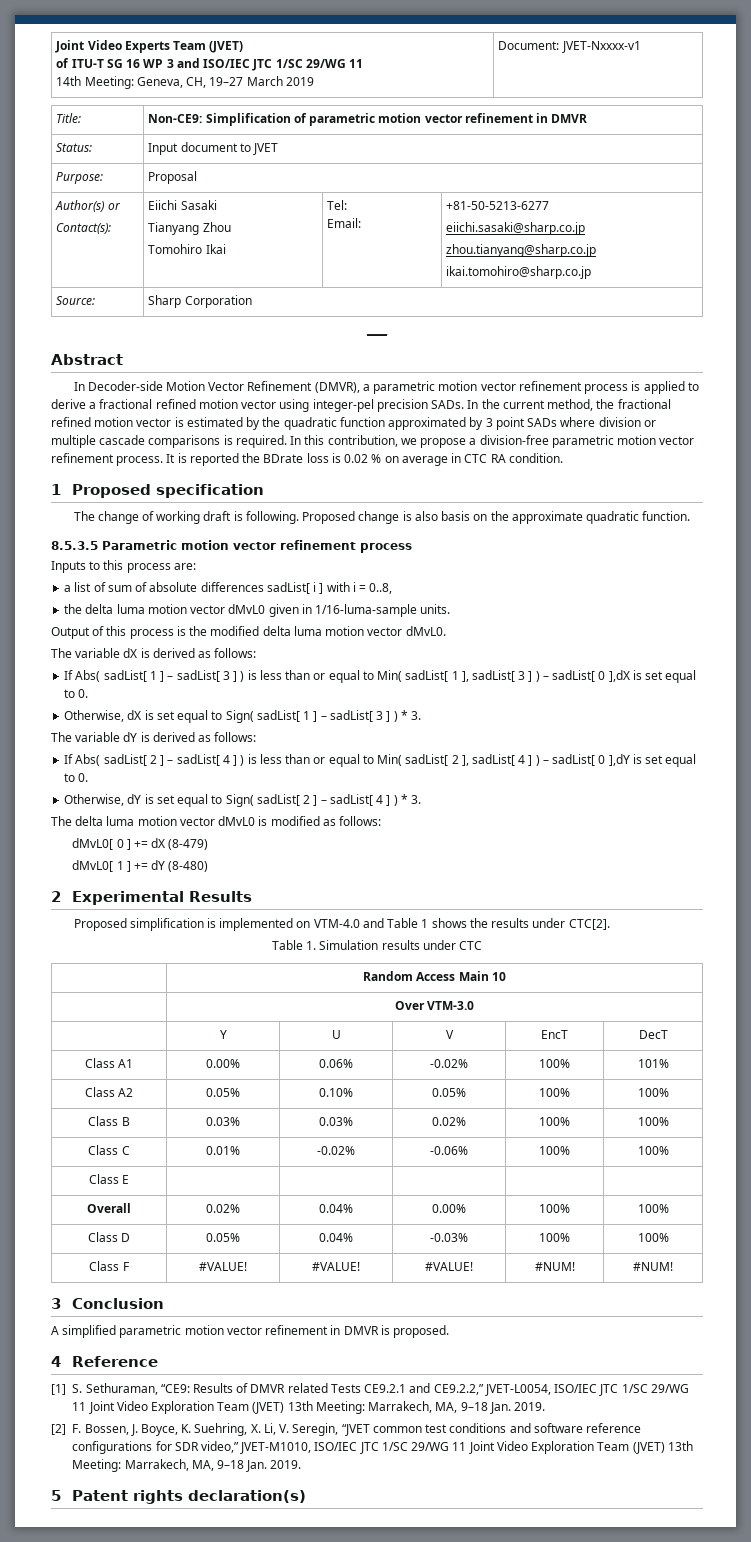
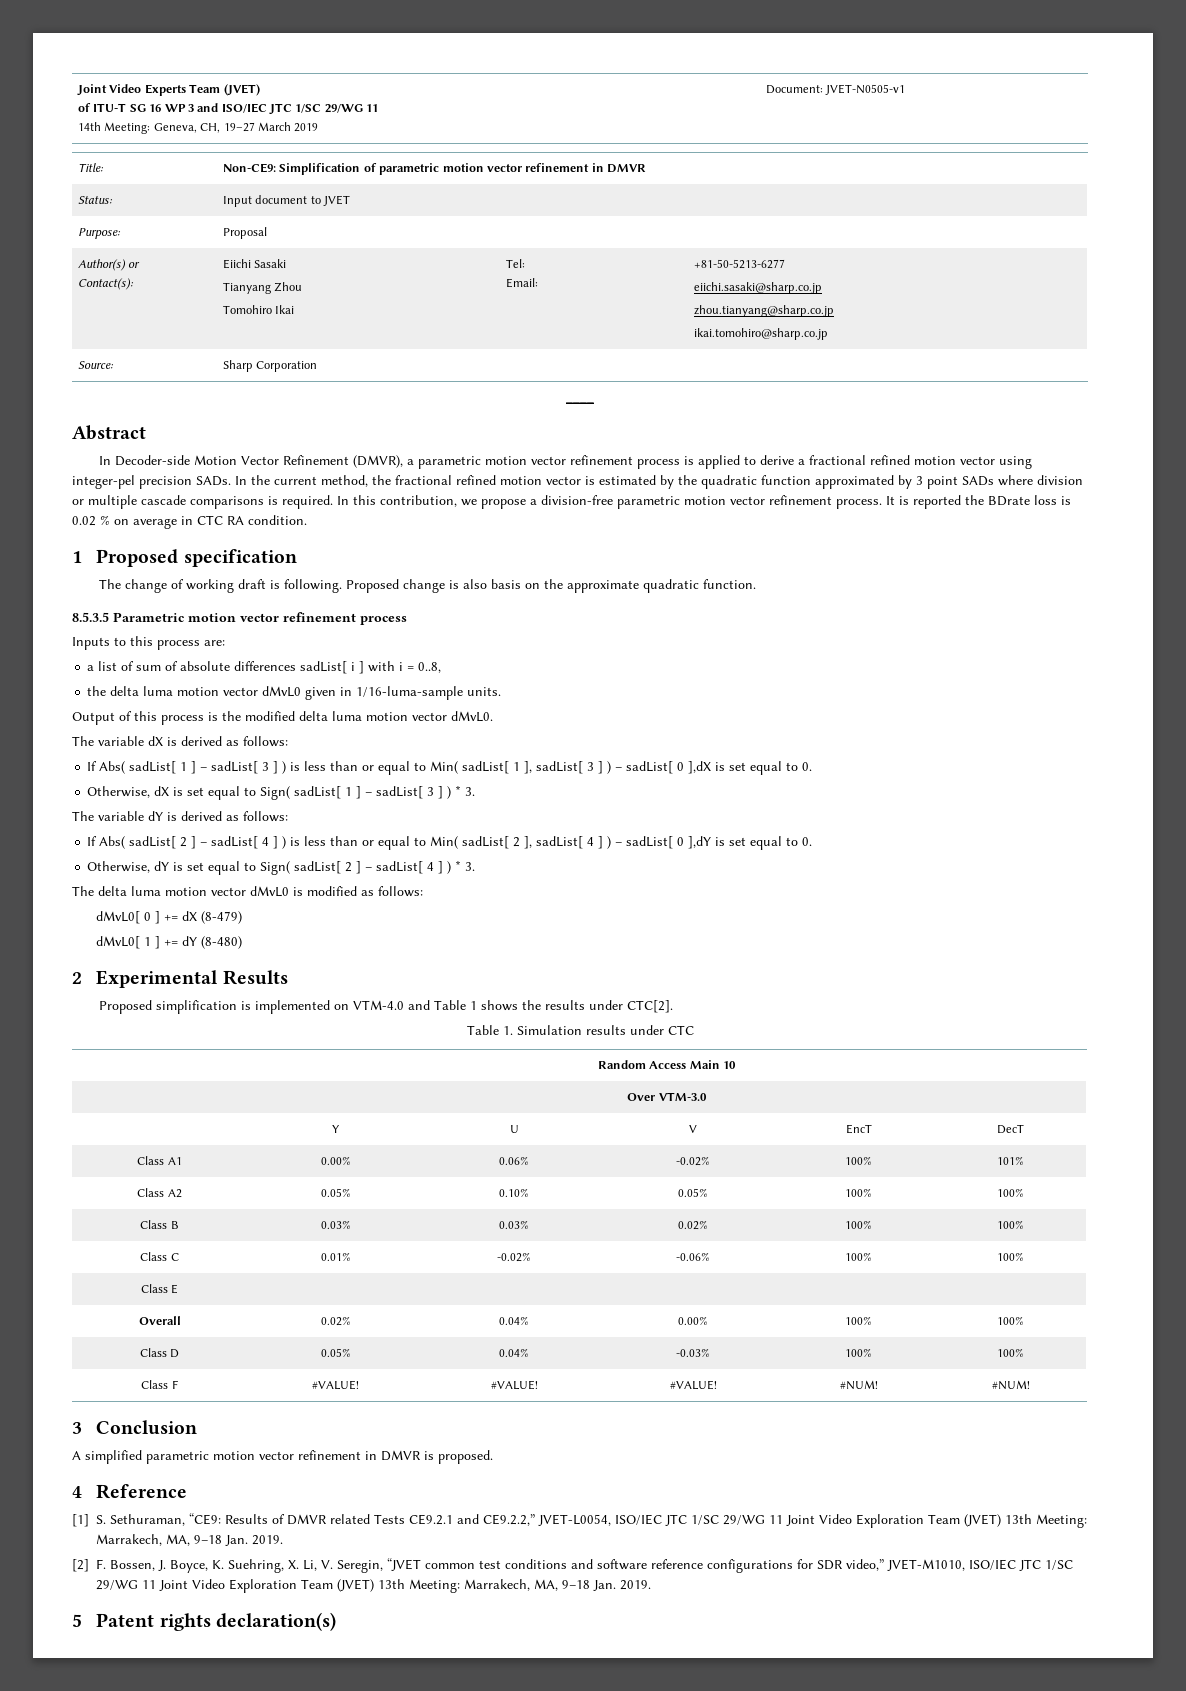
[561,41,641,53] JVET-Nxxxx-v1 -> [825,84,906,95] JVET-N0505-v1

